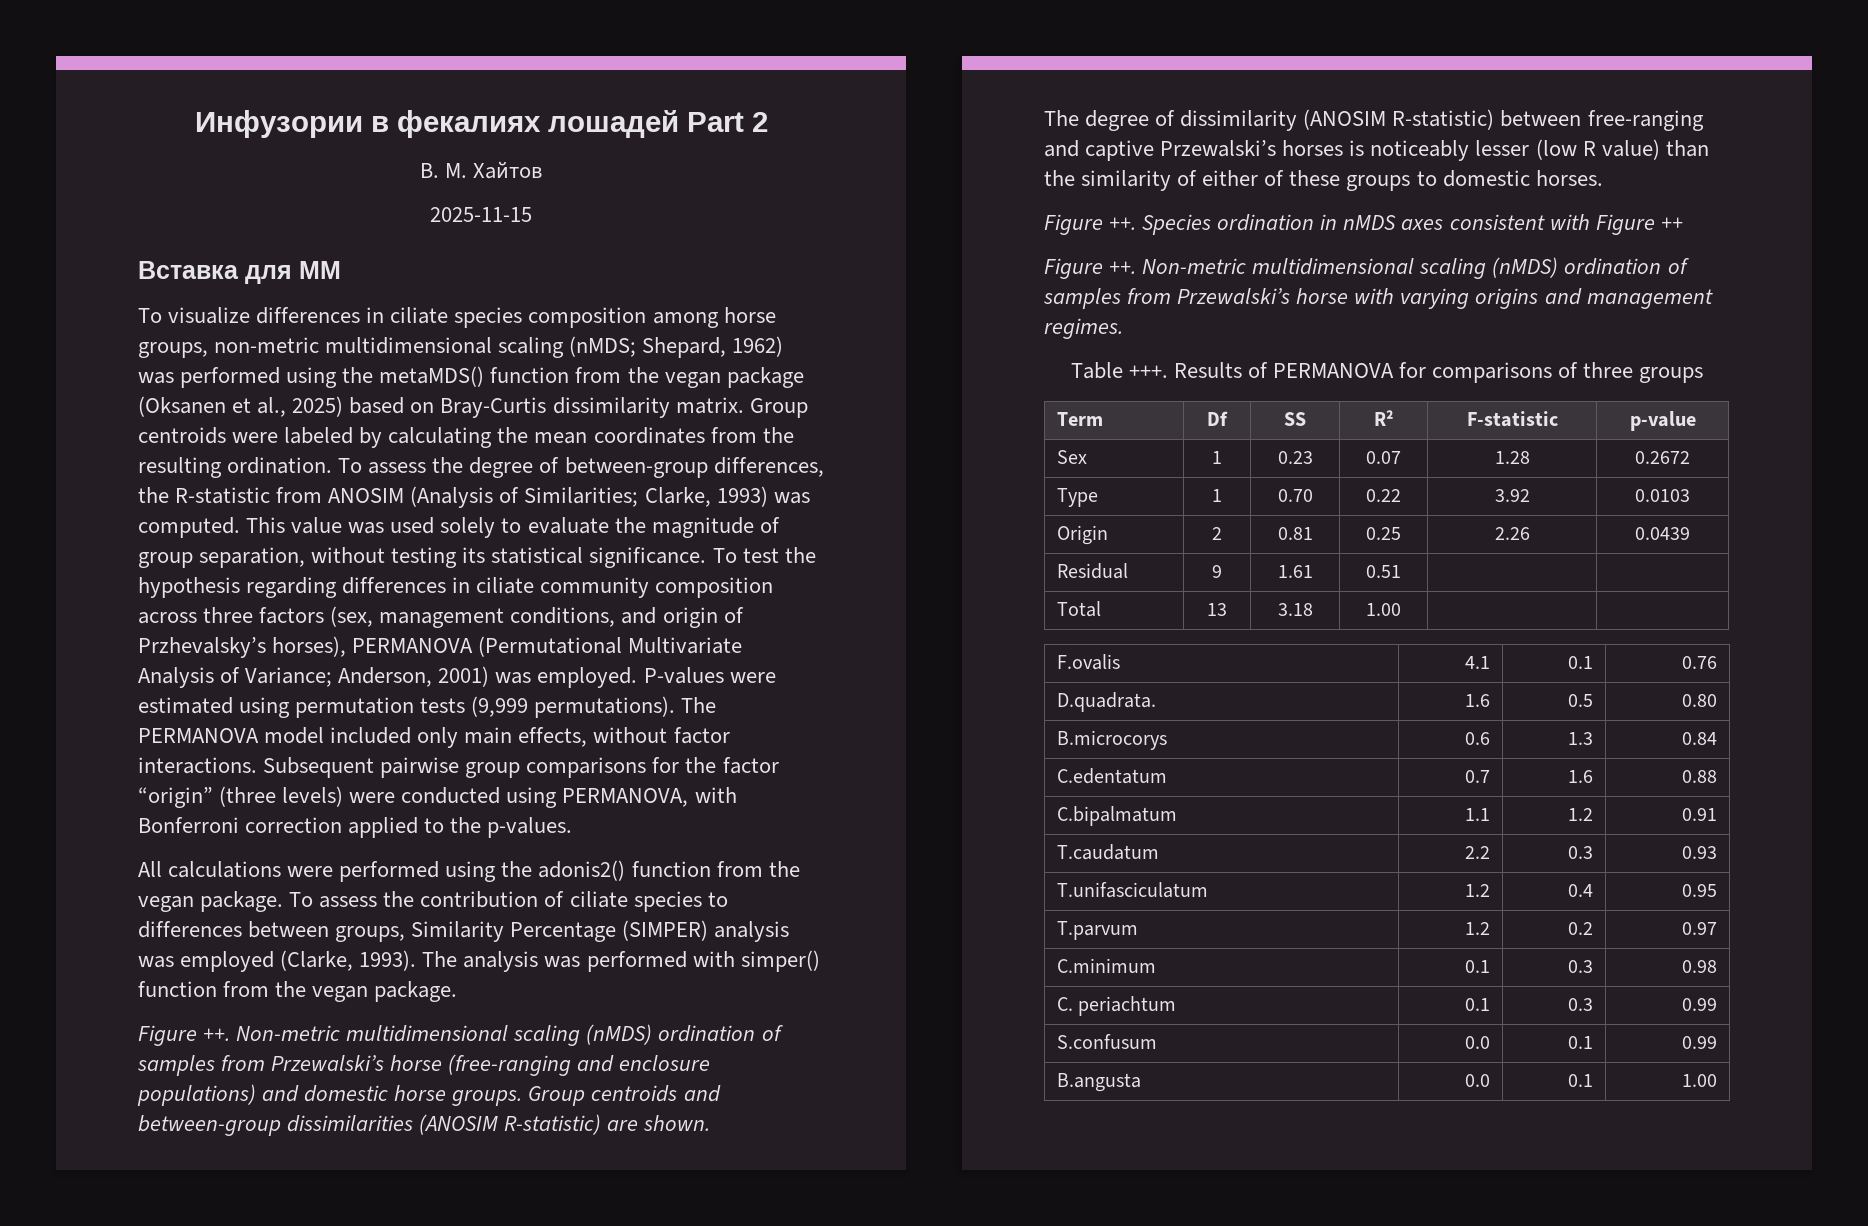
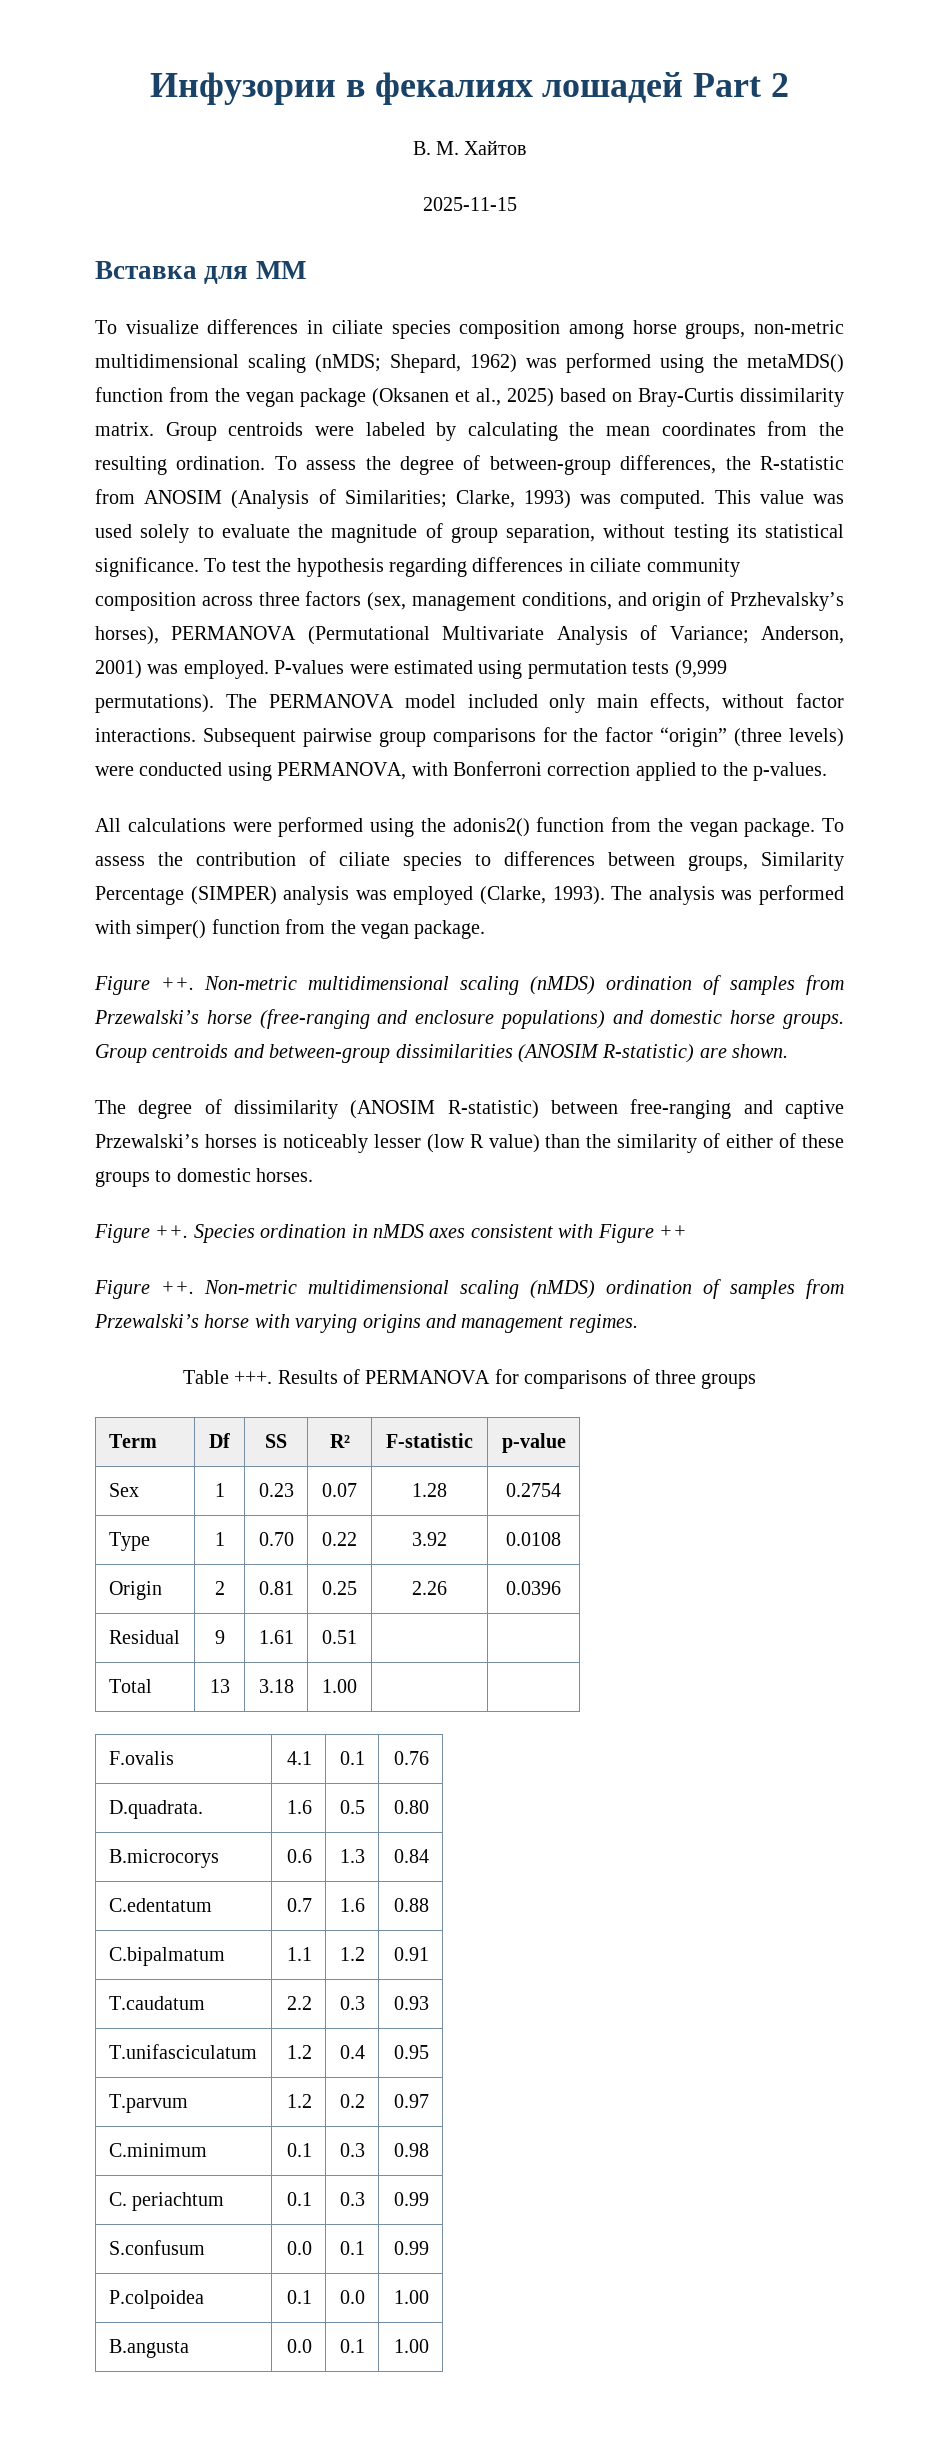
[1635,451,1690,464] 0.2672 -> [506,1483,561,1497] 0.2754
[1635,489,1690,502] 0.0103 -> [506,1532,561,1546] 0.0108
[1635,527,1690,540] 0.0439 -> [506,1581,561,1595] 0.0396
(1718, 1042) none -> [108,2290,204,2309] [287,2290,313,2304] [340,2290,366,2304] [394,2290,430,2304] // P.colpoidea | 0.1 | 0.0 | 1.00

